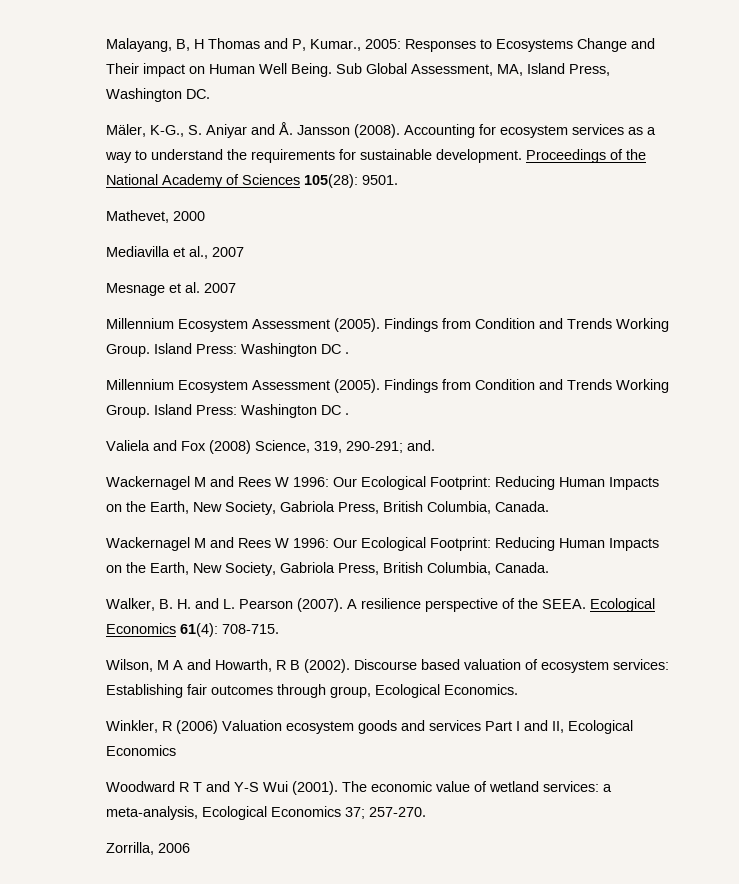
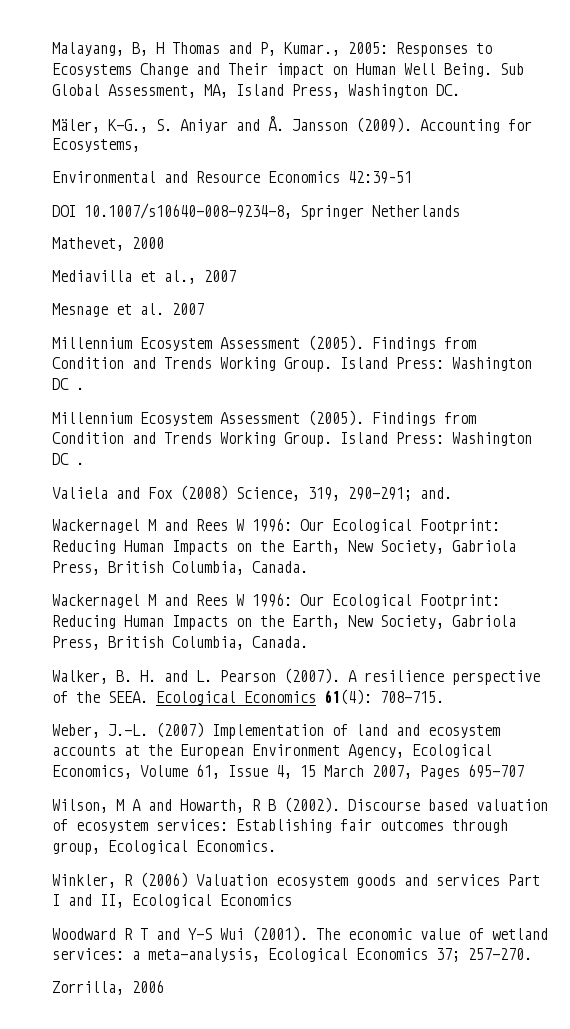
[354,124,401,138] (2008). -> [356,117,413,133] (2009).
[500,124,657,138] [105,149,647,163] [106,174,399,188] ecosystem services as a way to understand the requirements for sustainable development. Proceedings of the National Academy of Sciences 105(28): 9501. -> [52,138,141,152] [52,171,413,184] [52,203,461,220] Ecosystems, // Environmental and Resource Economics 42:39–51 // DOI 10.1007/s10640-008-9234-8, Springer Netherlands
(280, 629) none -> [52,722,501,739] [52,744,493,759] [52,764,525,779] // Weber, J.-L. (2007) Implementation of land and ecosystem accounts at the European Environment Agency, Ecological Economics, Volume 61, Issue 4, 15 March 2007, Pages 695-707

